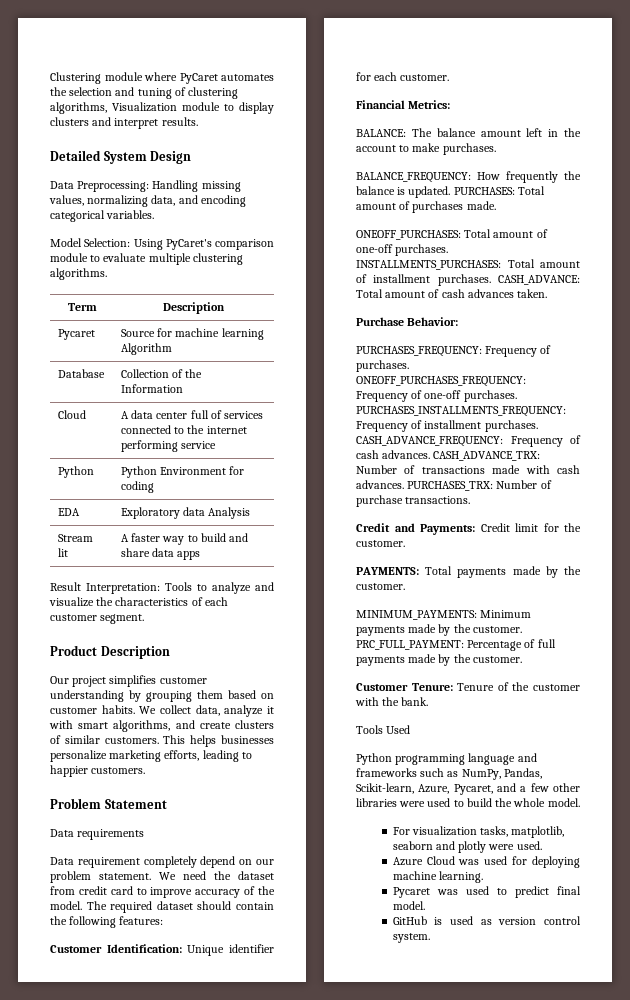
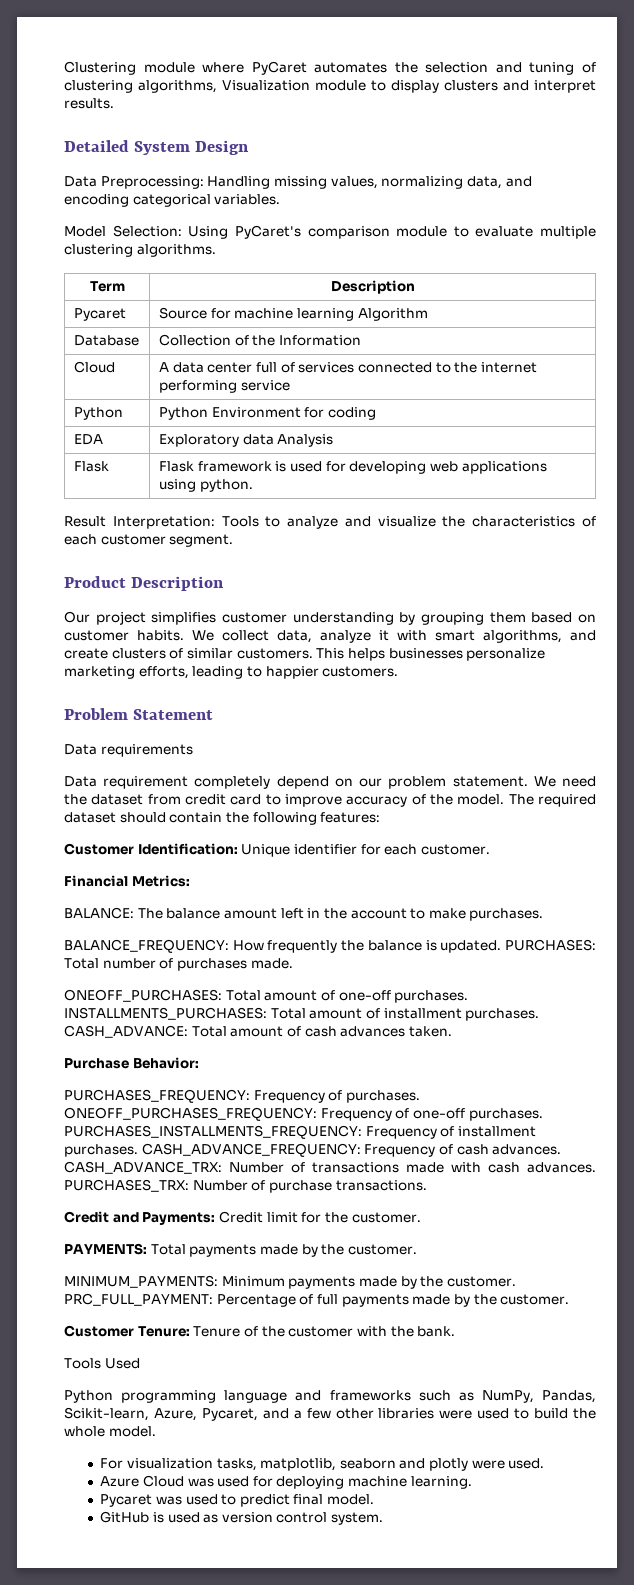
[57,534,93,542] [57,548,68,557] [120,533,249,545] [120,548,201,560] Stream lit | A faster way to build and share data apps -> [73,461,109,472] [158,461,547,474] [158,479,253,492] Flask | Flask framework is used for developing web applications using python.
[356,203,396,210] amount -> [102,958,156,969] number

